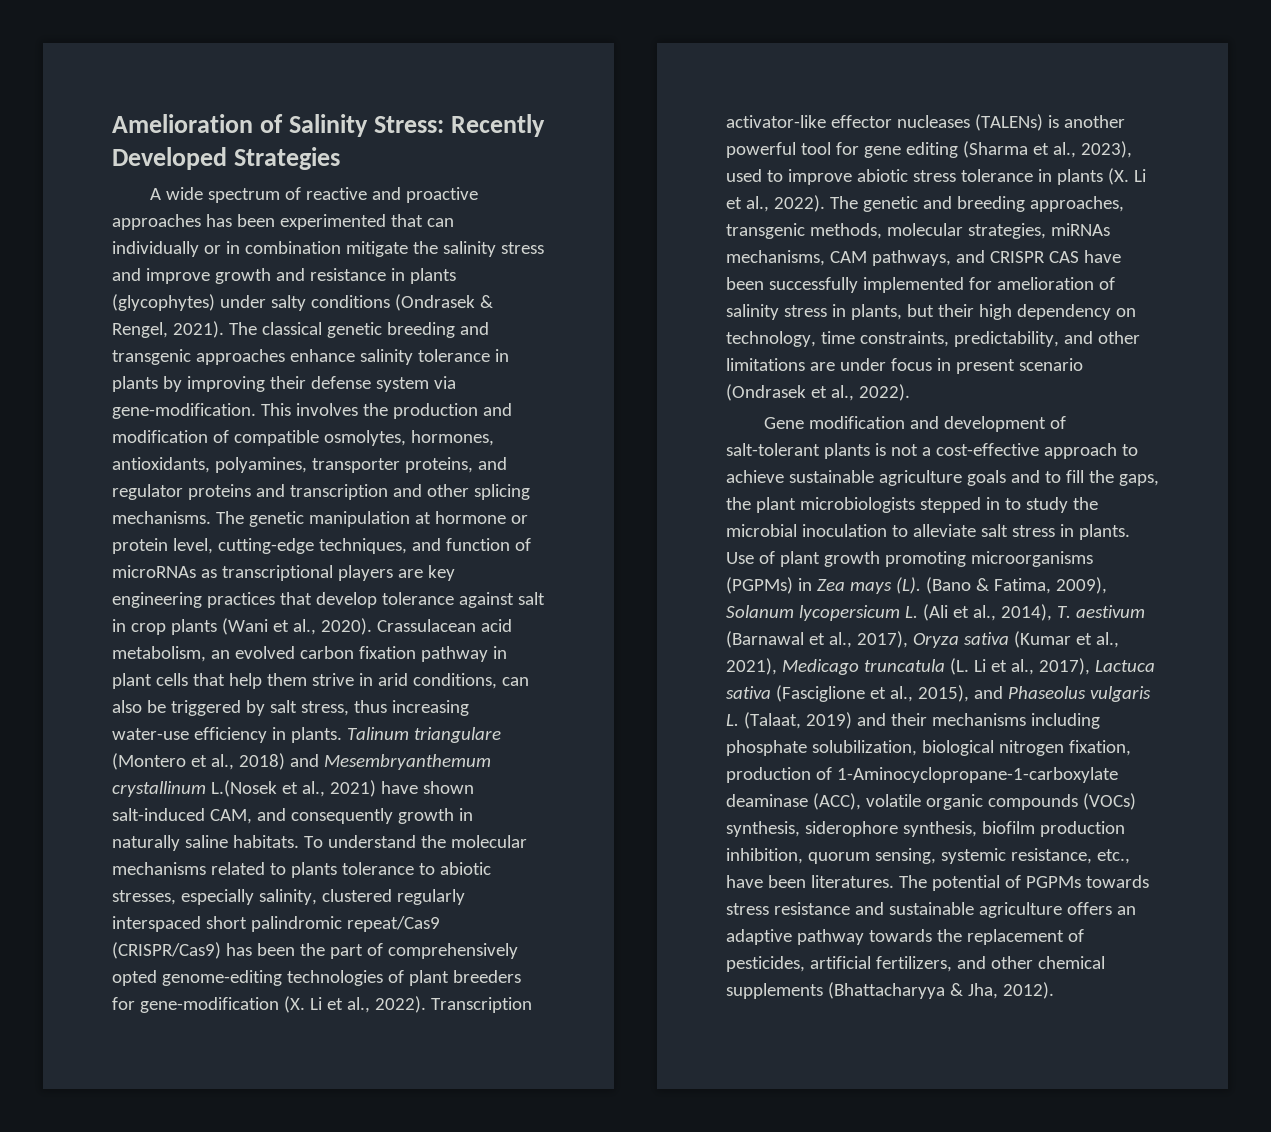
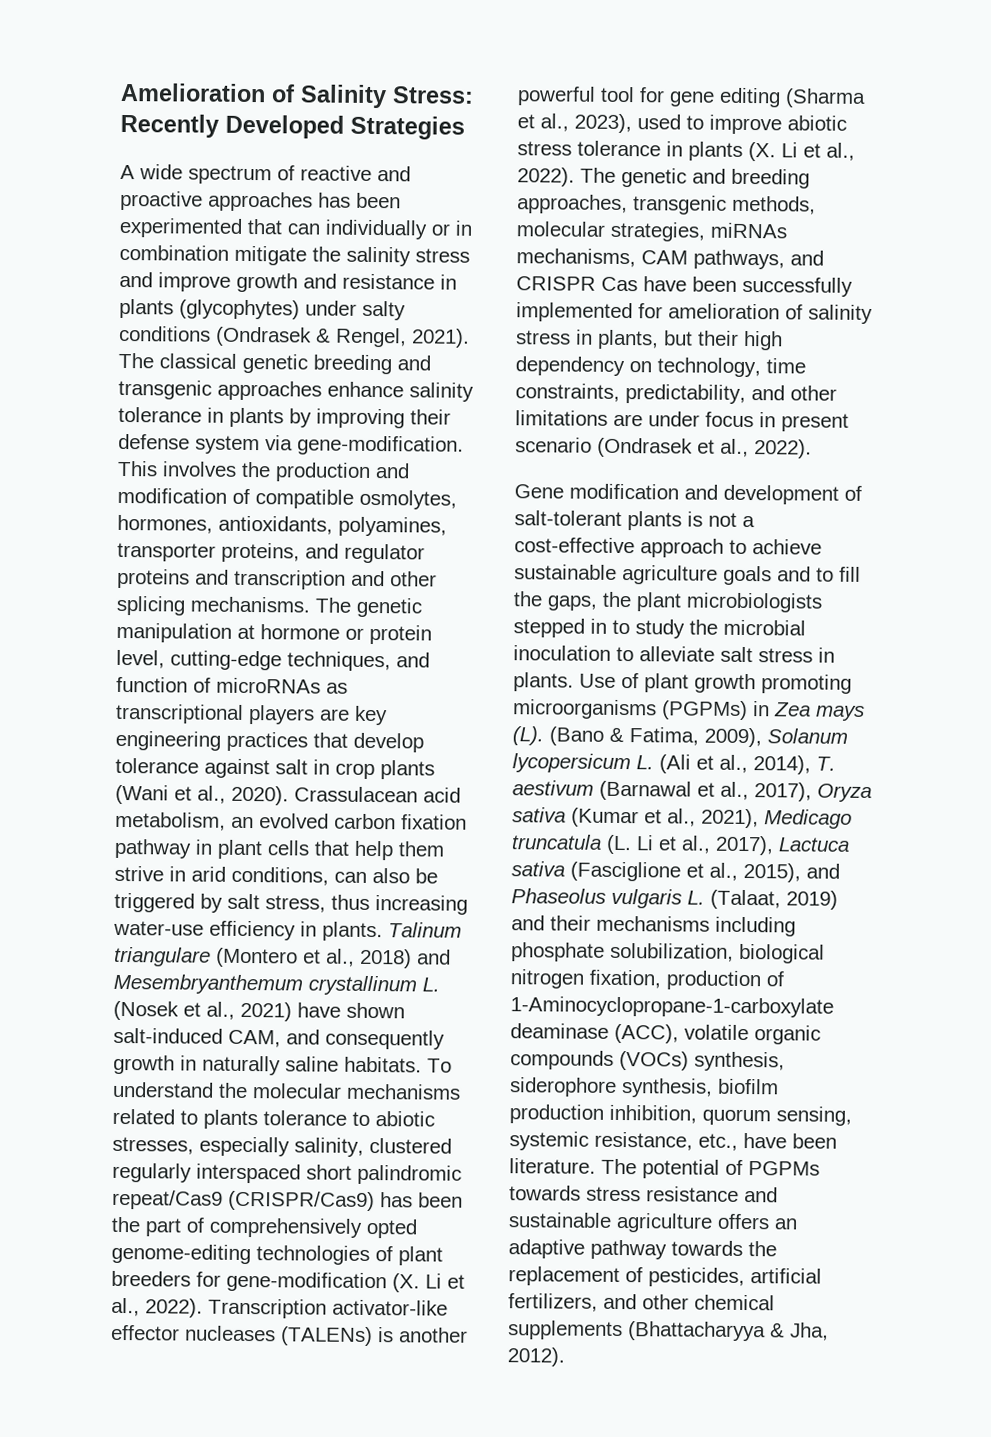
[210,780,277,797] L.(Nosek -> [422,977,440,992] [113,1000,179,1021] L. (Nosek
[1048,251,1079,263] CAS -> [601,276,638,292] Cas
[810,875,894,888] literatures. -> [509,1158,596,1174] literature.

